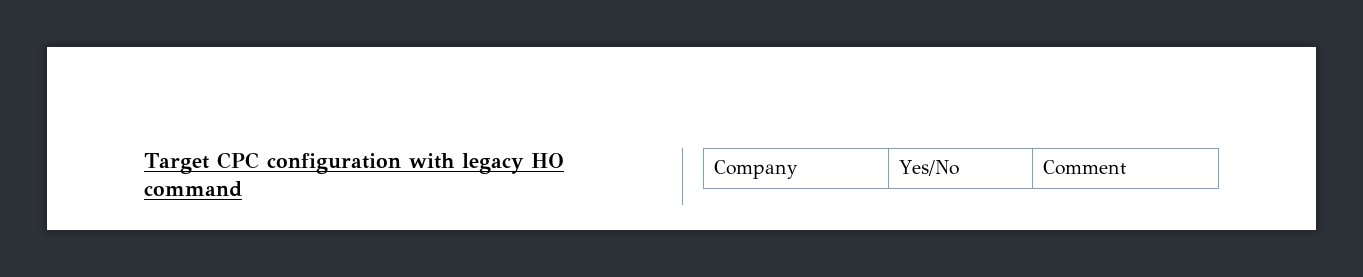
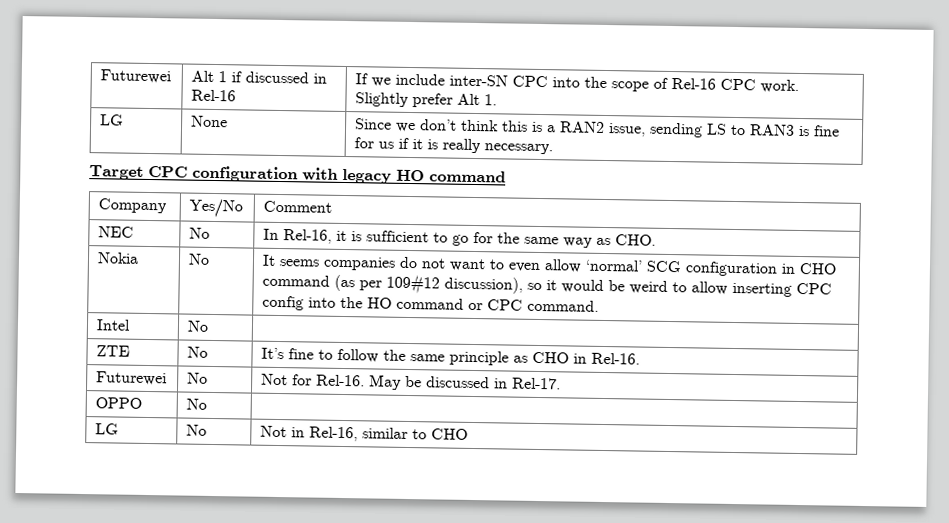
(144, 163) none -> [100,69,172,84] [191,70,328,84] [191,89,237,102] [355,73,800,93] [355,92,498,108] [100,114,125,126] [191,115,229,128] [355,118,841,138] [354,137,554,155] Futurewei | Alt 1 if discussed in Rel-16 | If we include inter-SN CPC into the scope of Rel-16 CPC work. Slightly prefer Alt 1. // LG | None | Since we don’t think this is a RAN2 issue, sending LS to RAN3 is fine for us if it is really necessary. //
(1127, 167) none -> [98,226,135,238] [189,227,211,239] [263,228,657,248] [97,252,140,264] [188,253,211,265] [262,254,838,277] [262,273,833,297] [262,295,600,312] [96,319,132,331] [187,320,210,332] [96,345,131,357] [187,346,209,358] [261,347,641,366] [96,371,168,386] [187,372,209,384] [261,373,562,390] [95,397,143,409] [186,398,208,410] [95,423,120,435] [186,424,208,436] [260,425,469,442] // NEC | No | In Rel-16, it is sufficient to go for the same way as CHO. // Nokia | No | It seems companies do not want to even allow ‘normal’ SCG configuration in CHO command (as per 109#12 discussion), so it would be weird to allow inserting CPC config into the HO command or CPC command. // Intel | No | // ZTE | No | It’s fine to follow the same principle as CHO in Rel-16. // Futurewei | No | Not for Rel-16. May be discussed in Rel-17. // OPPO | No | // LG | No | Not in Rel-16, similar to CHO

